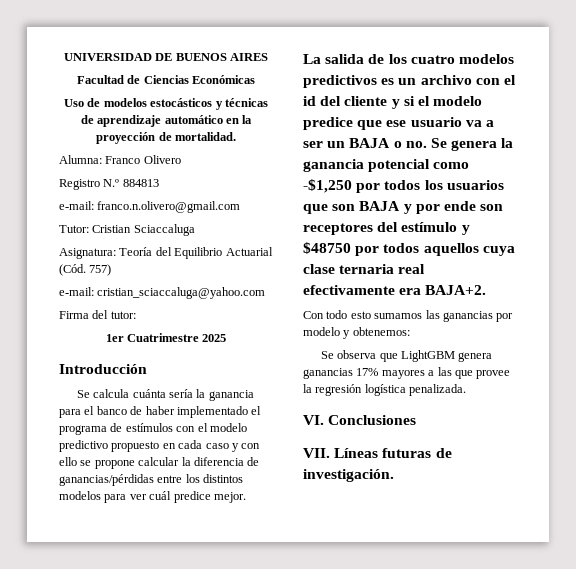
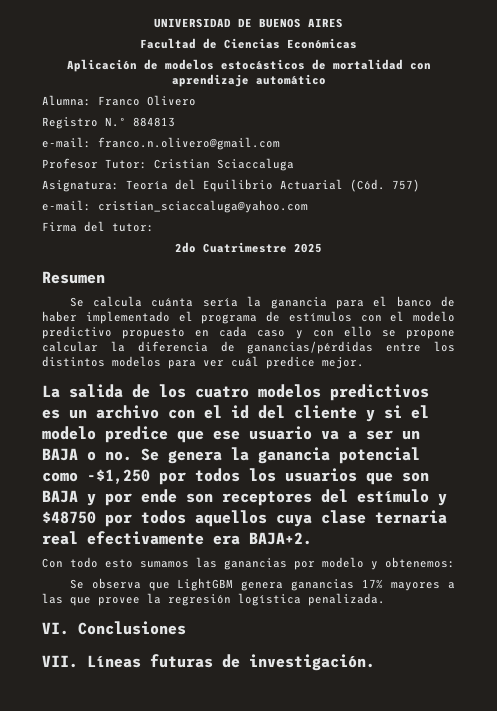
[64,99,85,107] Uso -> [66,59,137,72] Aplicación
[215,98,268,110] [80,115,94,124] y técnicas de -> [311,59,431,70] de mortalidad con
[225,115,253,124] [96,132,236,144] en la proyección de mortalidad. -> (326, 79) none
(241, 207) none -> [42,158,98,169] Profesor
[105,334,124,342] 1er -> [175,242,196,253] 2do
[59,364,147,374] Introducción -> [42,271,105,284] Resumen

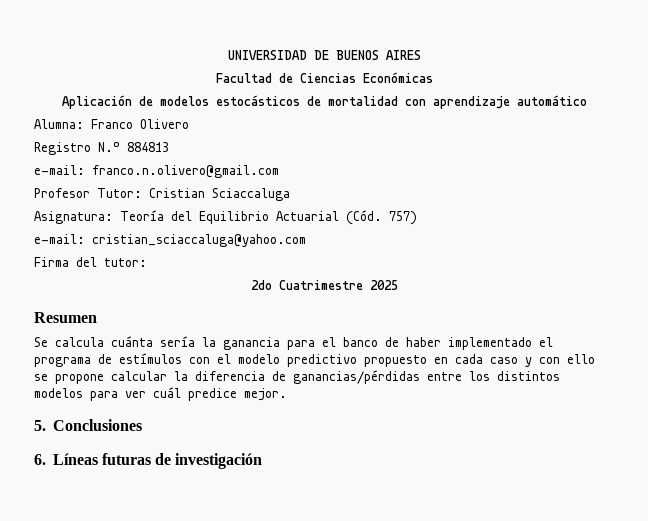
[42,384,429,401] [42,405,429,422] [42,426,420,443] [42,447,420,464] [42,468,429,485] [42,489,447,506] [42,510,447,527] [42,531,312,545] [42,557,455,570] [69,578,456,591] [42,593,385,606] [42,622,69,635] La salida de los cuatro modelos predictivos es un archivo con el id del cliente y si el modelo predice que ese usuario va a ser un BAJA o no. Se genera la ganancia potencial como -$1,250 por todos los usuarios que son BAJA y por ende son receptores del estímulo y $48750 por todos aquellos cuya clase ternaria real efectivamente era BAJA+2. // Con todo esto sumamos las ganancias por modelo y obtenemos: // Se observa que LightGBM genera ganancias 17% mayores a las que provee la regresión logística penalizada. // VI. -> [34,420,46,431] 5.
[42,655,78,668] VII. -> [34,454,46,465] 6.
[249,654,375,671] investigación. -> [175,453,263,469] investigación

